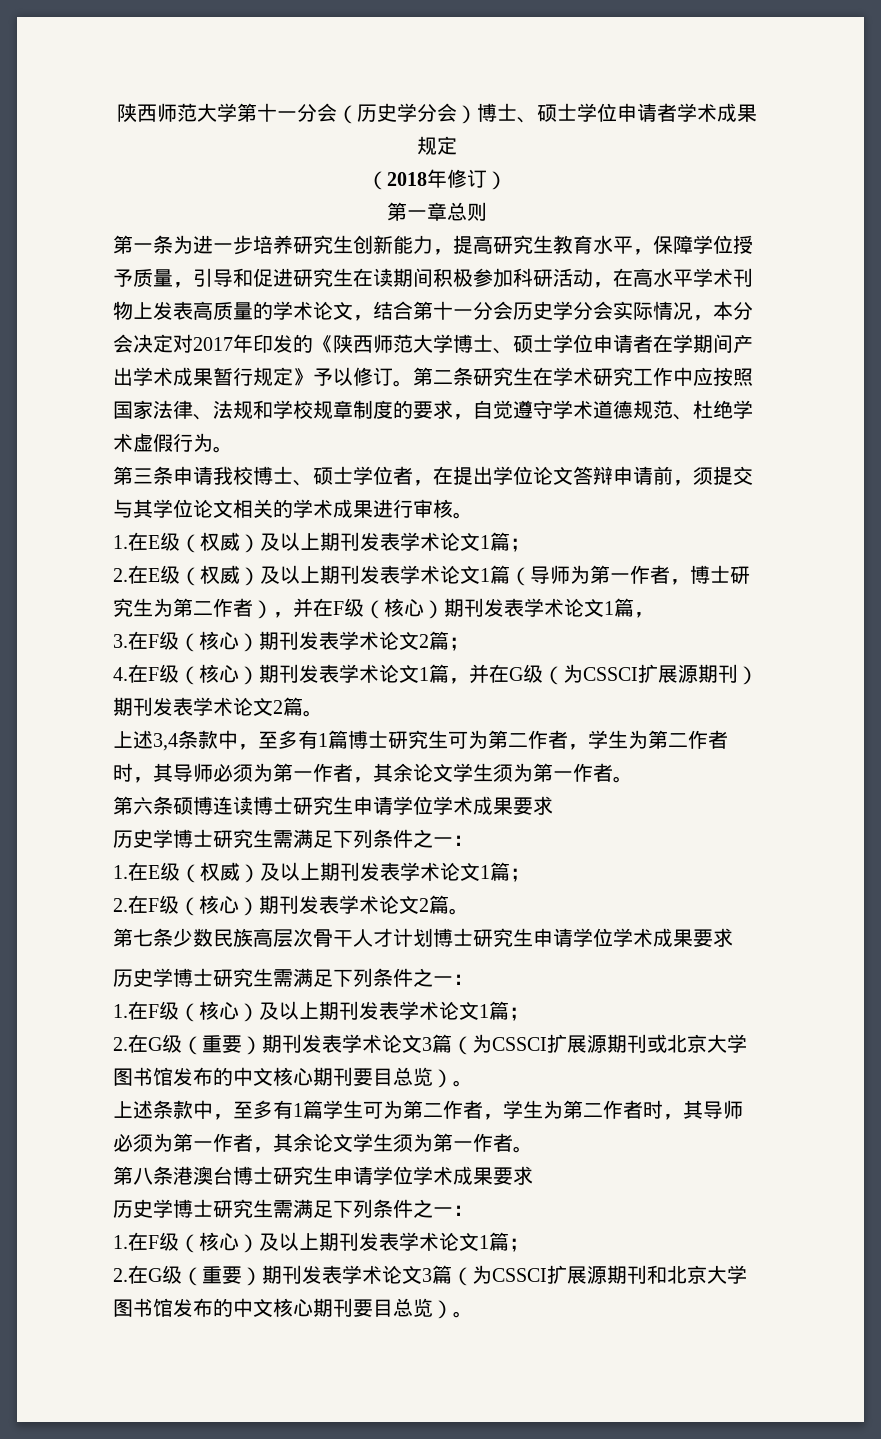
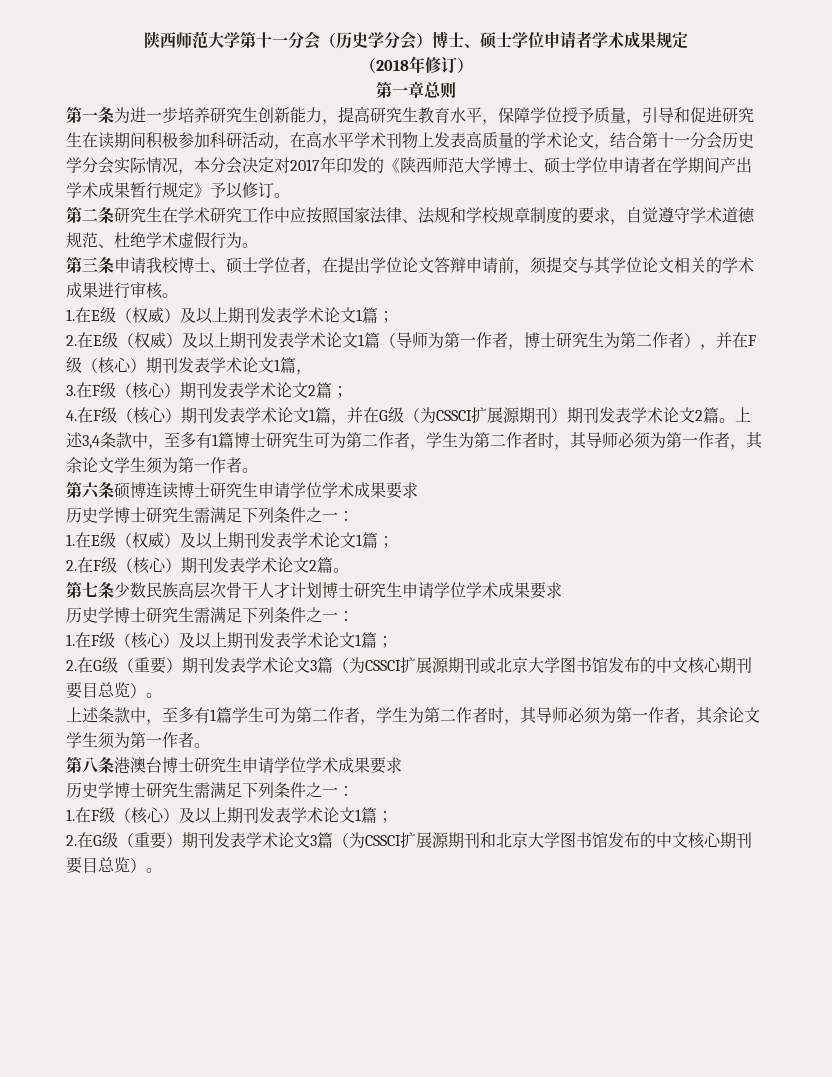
(413, 383) none -> (290, 195) //
(323, 713) // -> (735, 420) none

